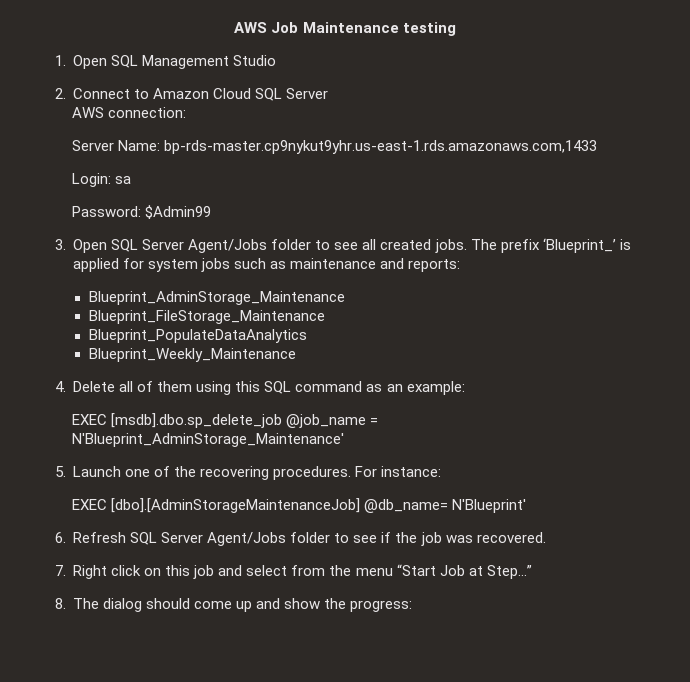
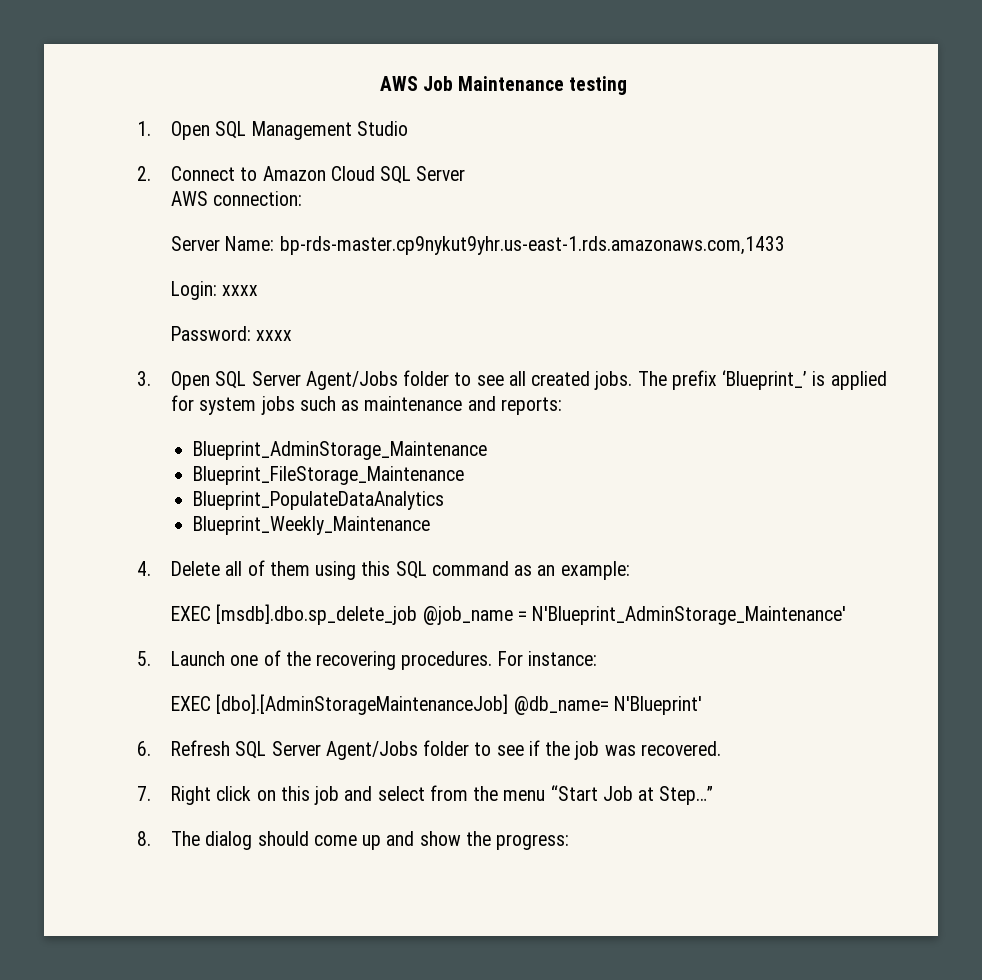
[115,176,132,184] sa -> [222,285,259,296] xxxx
[145,205,212,219] $Admin99 -> [256,330,293,341] xxxx

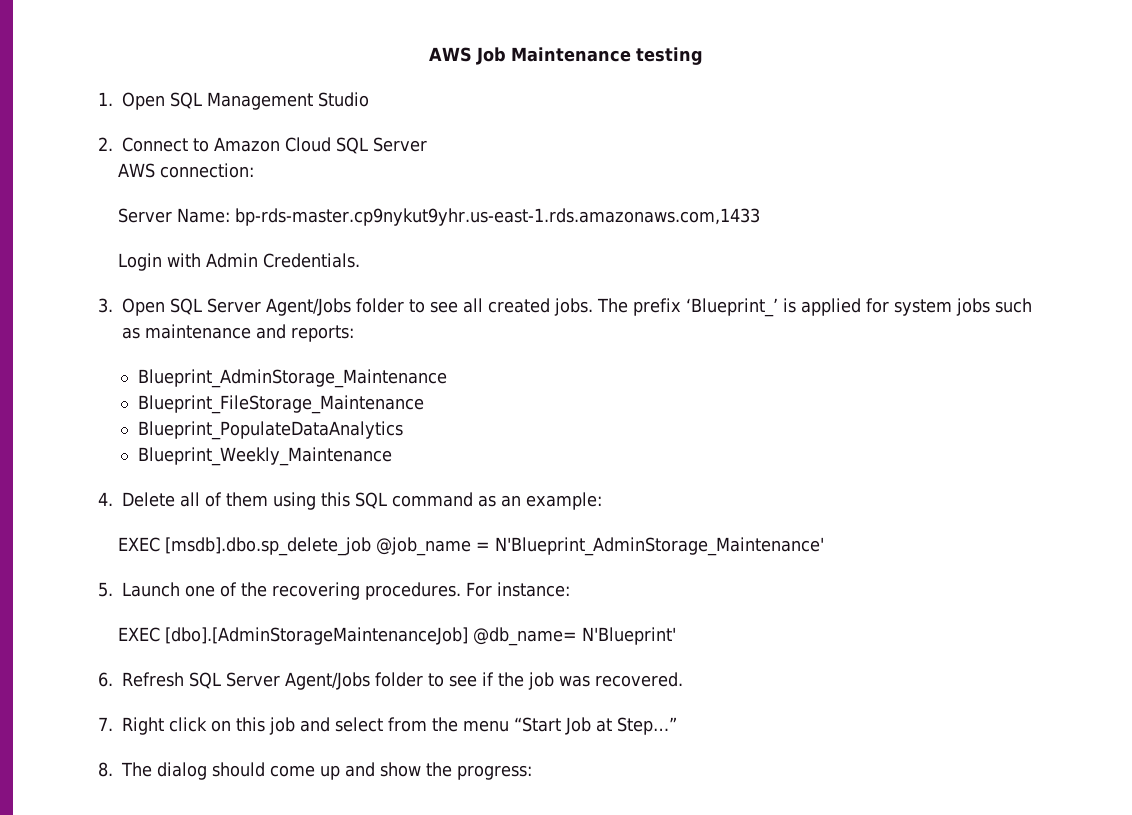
[171,281,259,300] [171,326,293,341] Login: xxxx // Password: xxxx -> [117,253,360,271] Login with Admin Credentials.

